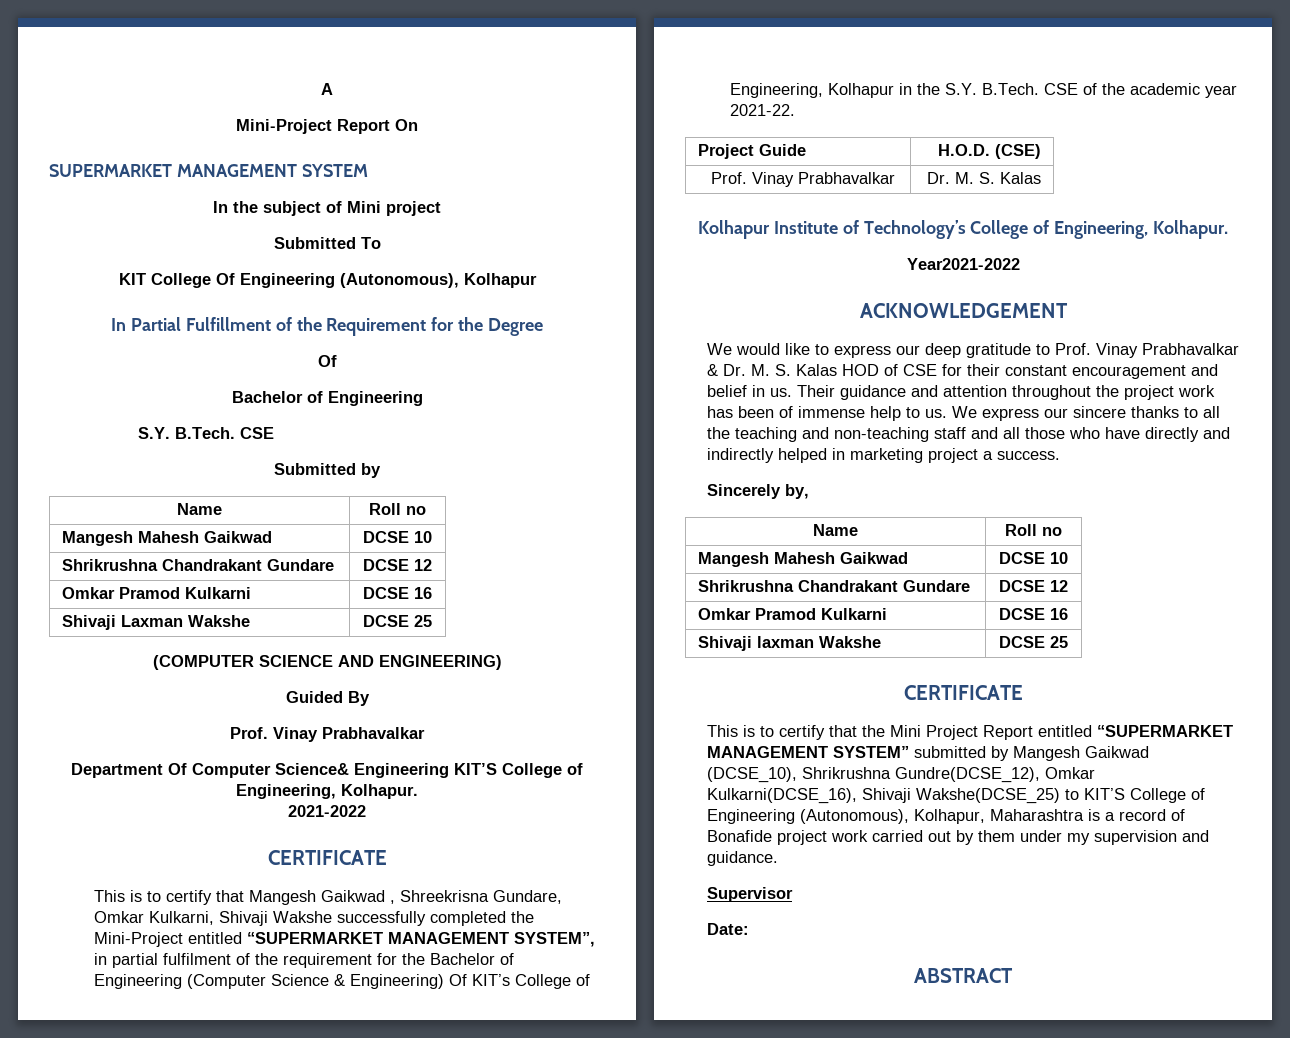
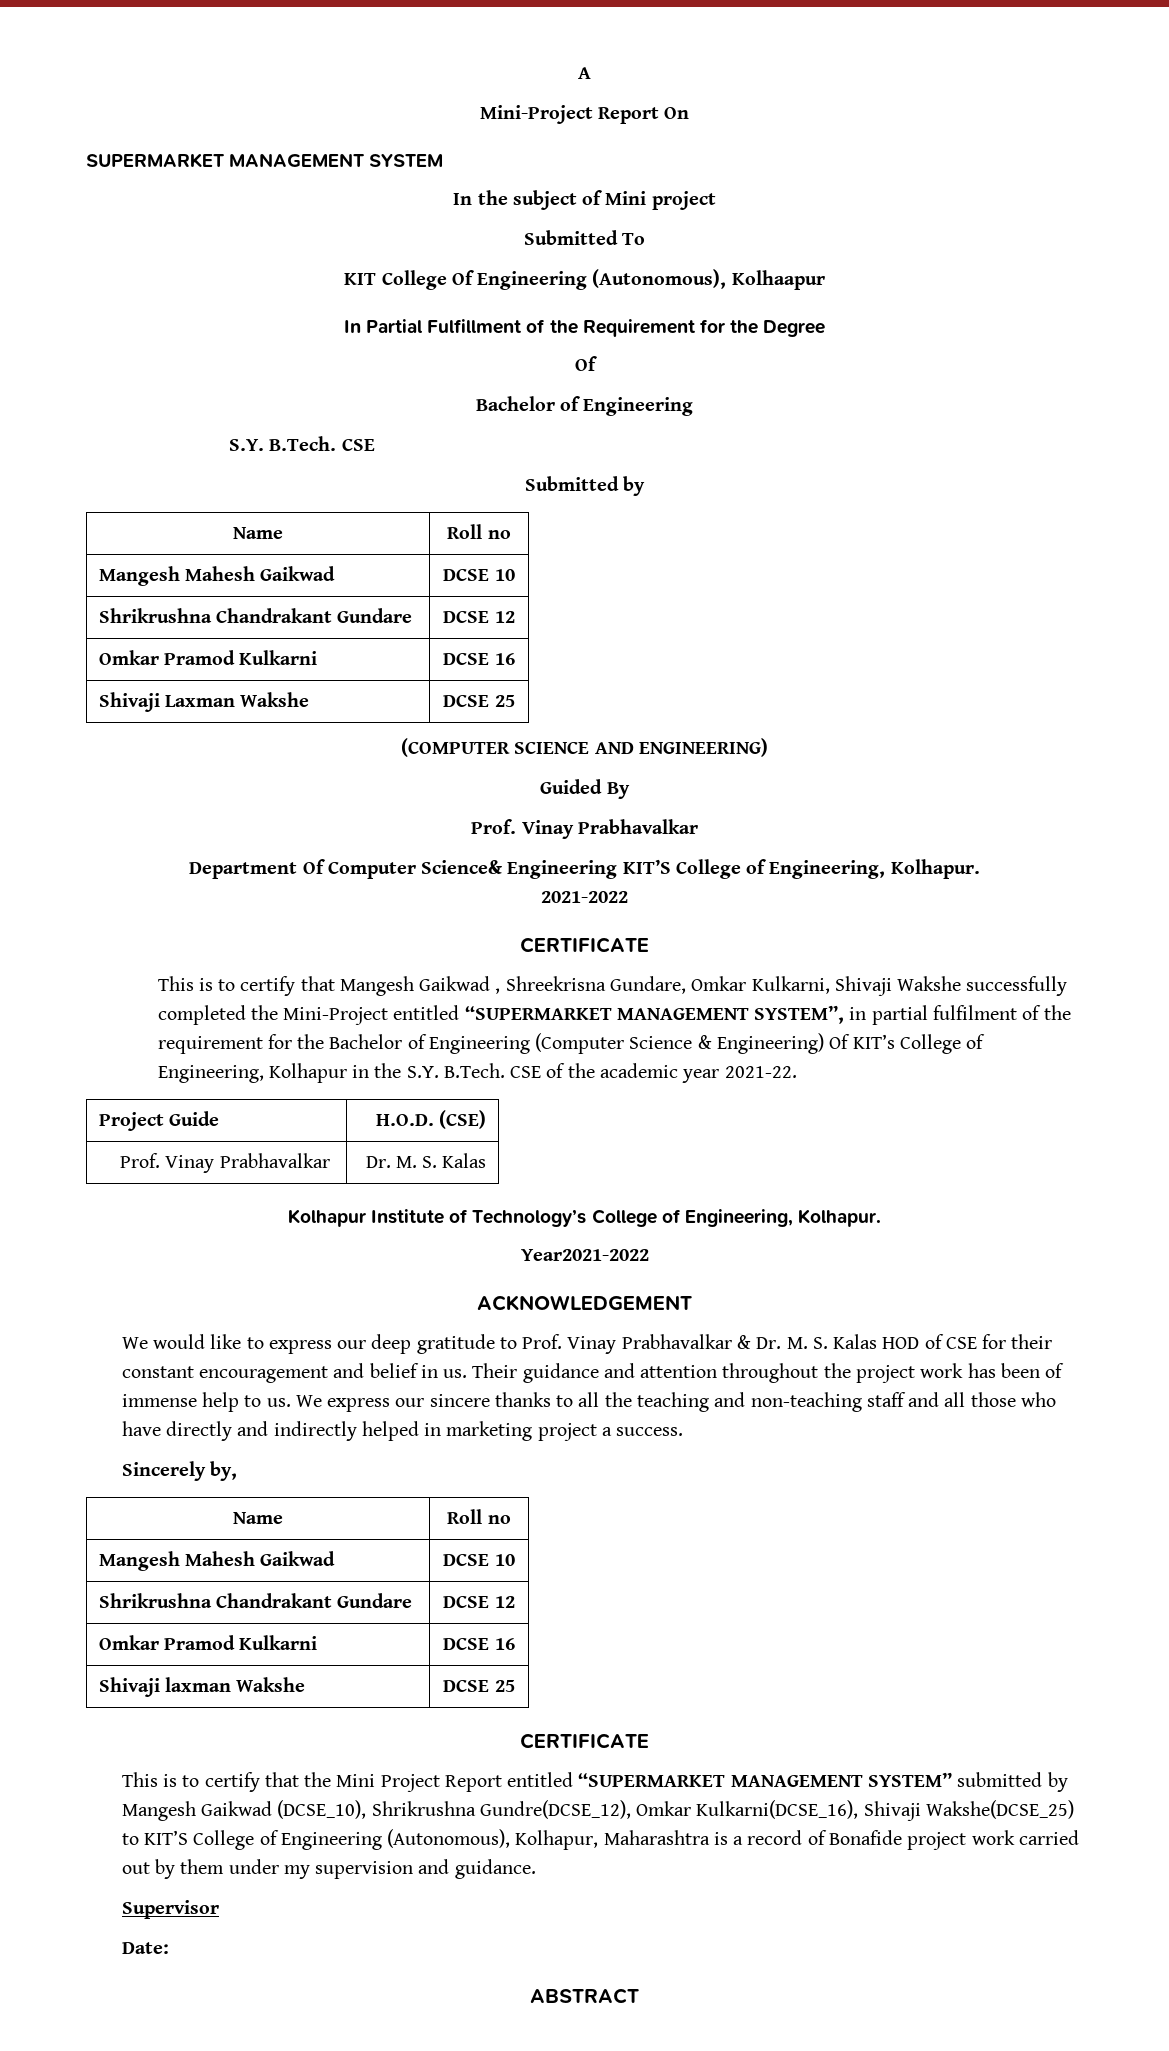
[463,273,537,288] Kolhapur -> [731,270,825,290] Kolhaapur

